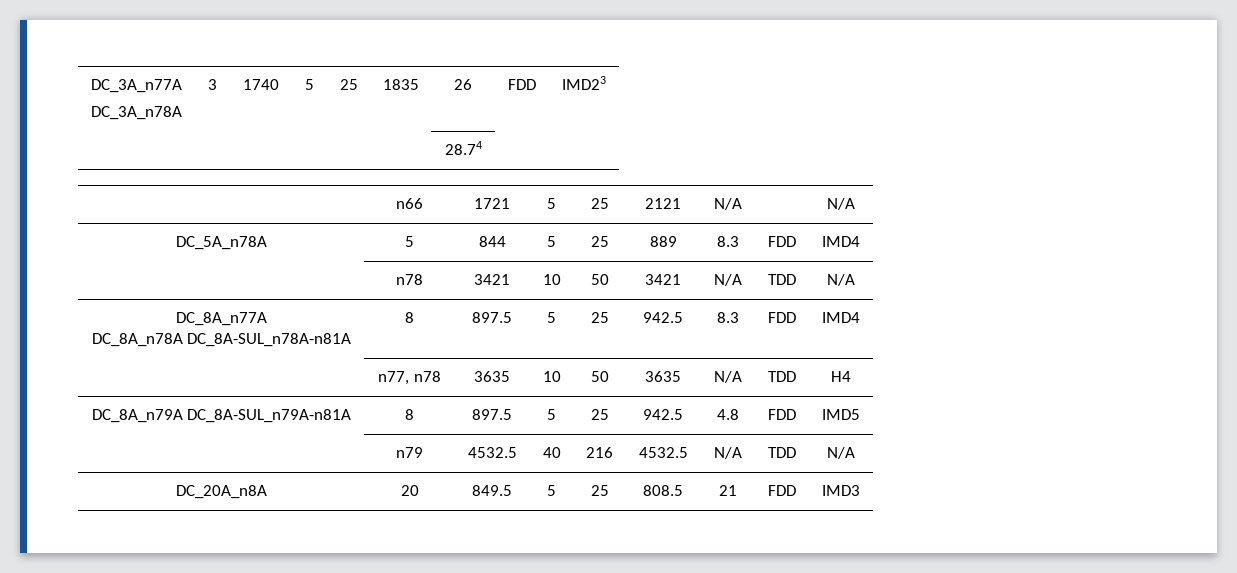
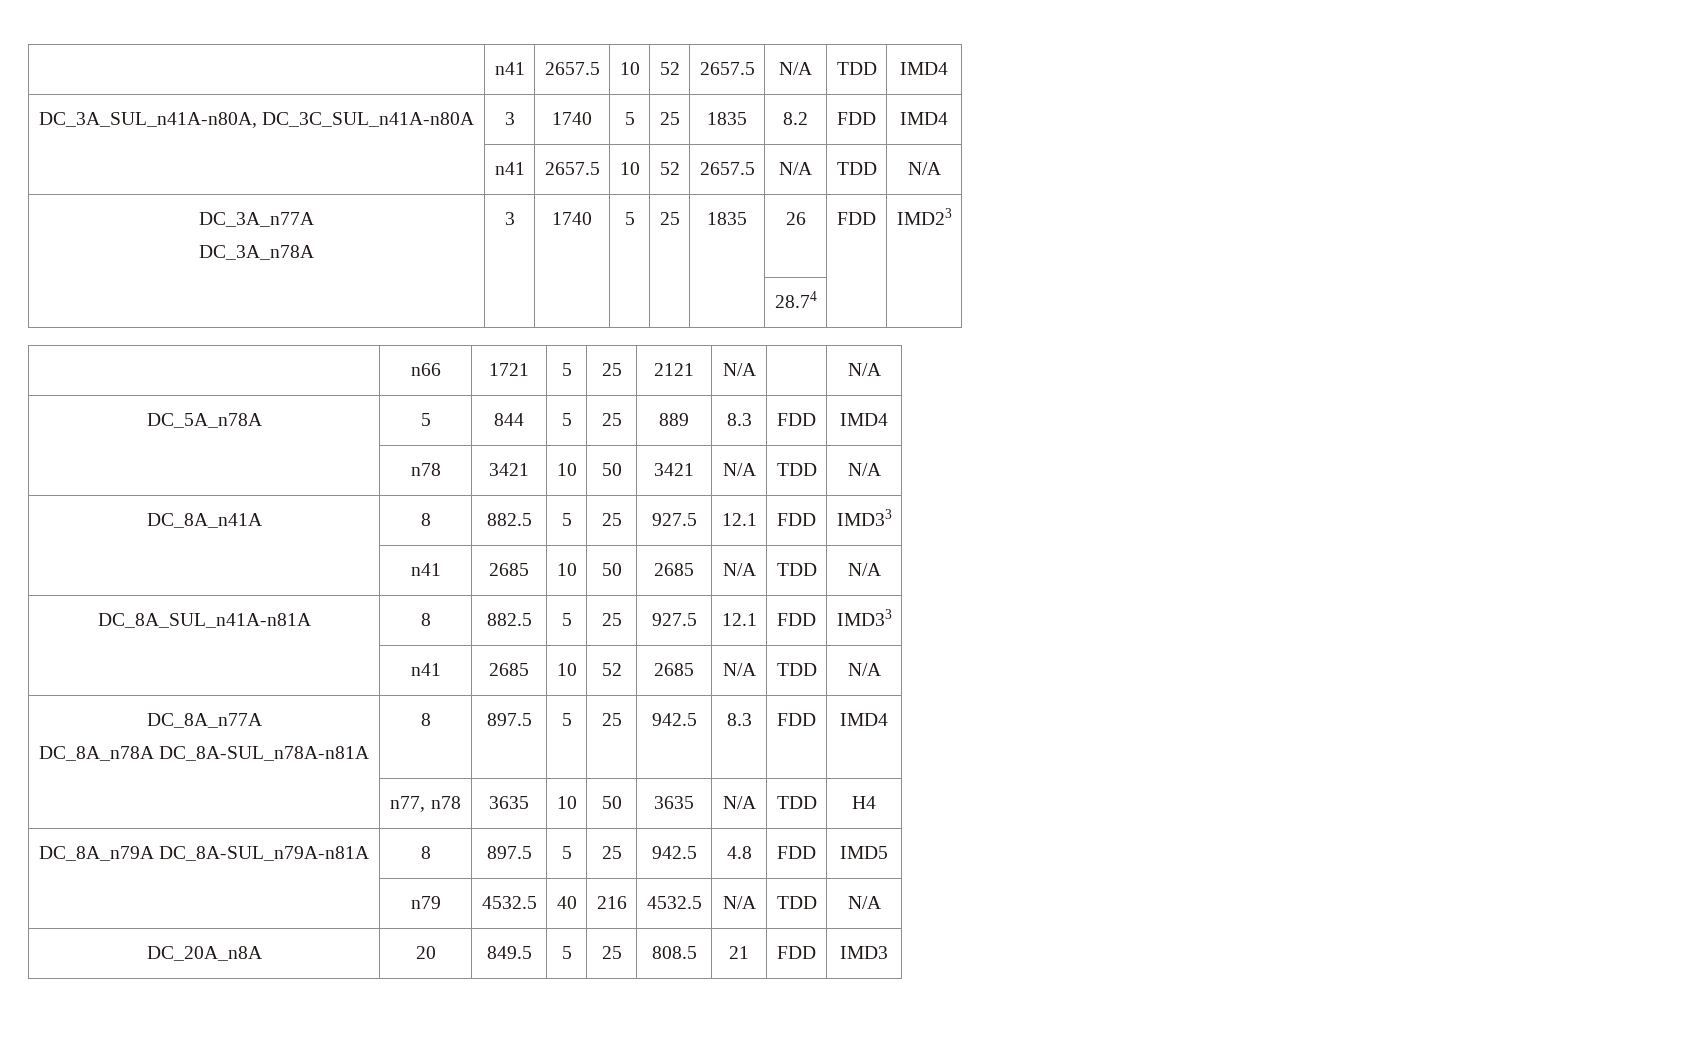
(91, 86) none -> [494,62,525,75] [544,62,600,75] [619,62,640,75] [659,62,680,75] [699,62,755,75] [779,62,812,75] [836,62,877,75] [900,62,948,75] [38,112,475,128] [504,112,515,125] [552,112,592,125] [624,112,635,125] [659,112,680,125] [707,112,747,125] [783,112,808,125] [837,112,876,125] [900,112,948,125] [494,162,525,175] [544,162,600,175] [619,162,640,175] [659,162,680,175] [699,162,755,175] [779,162,812,175] [836,162,877,175] [907,162,941,175] | n41 | 2657.5 | 10 | 52 | 2657.5 | N/A | TDD | IMD4 // DC_3A_SUL_n41A-n80A, DC_3C_SUL_n41A-n80A | 3 | 1740 | 5 | 25 | 1835 | 8.2 | FDD | IMD4 // | n41 | 2657.5 | 10 | 52 | 2657.5 | N/A | TDD | N/A //
(855, 280) none -> [146,513,262,528] [420,513,431,526] [486,513,532,526] [561,513,572,526] [601,513,622,526] [651,513,697,526] [721,513,757,526] [777,513,816,526] [836,509,892,526] [410,563,441,576] [489,563,529,576] [556,563,577,576] [601,563,622,576] [654,563,694,576] [722,563,756,576] [776,563,817,576] [847,563,881,576] [97,613,311,628] [420,613,431,626] [486,613,532,626] [561,613,572,626] [601,613,622,626] [651,613,697,626] [721,613,757,626] [777,613,816,626] [836,609,892,626] [410,663,441,676] [489,663,529,676] [556,663,577,676] [601,663,622,676] [654,663,694,676] [722,663,756,676] [776,663,817,676] [847,663,881,676] // DC_8A_n41A | 8 | 882.5 | 5 | 25 | 927.5 | 12.1 | FDD | IMD33 // | n41 | 2685 | 10 | 50 | 2685 | N/A | TDD | N/A // DC_8A_SUL_n41A-n81A | 8 | 882.5 | 5 | 25 | 927.5 | 12.1 | FDD | IMD33 // | n41 | 2685 | 10 | 52 | 2685 | N/A | TDD | N/A

